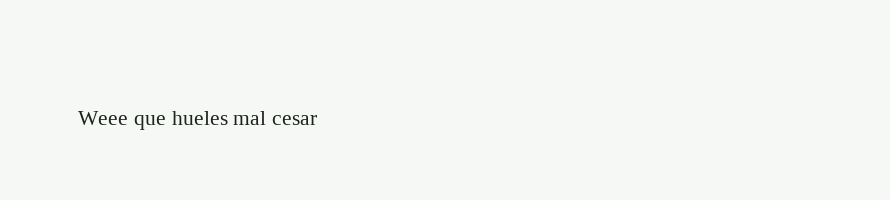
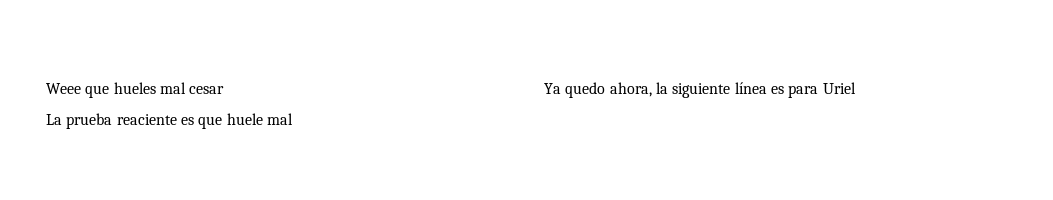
(318, 120) none -> [46,113,293,129] [544,82,856,98] // La prueba reaciente es que huele mal // Ya quedo ahora, la siguiente línea es para Uriel

